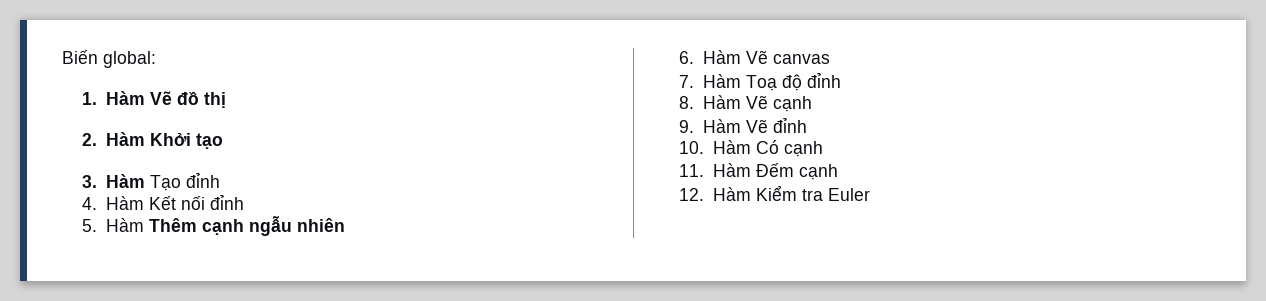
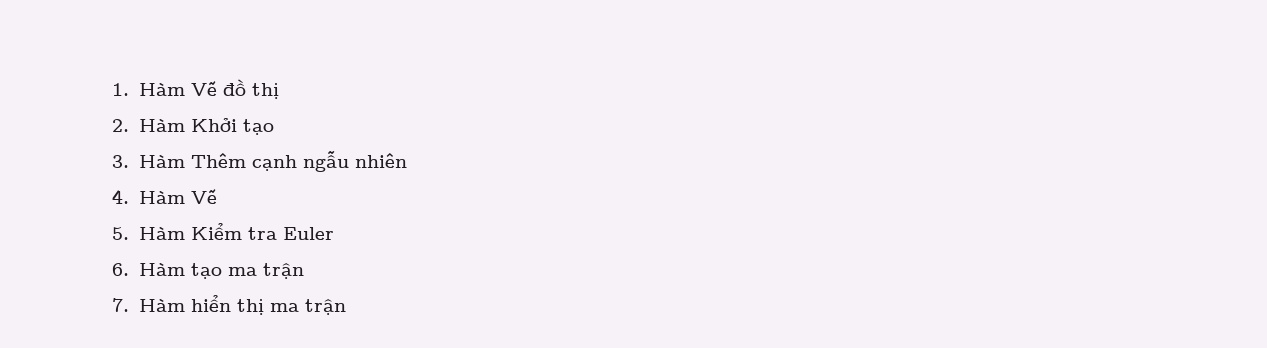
[62,50,156,68] Biến global: // -> (111, 89) none
[149,172,220,191] [82,194,244,210] [82,218,144,232] Tạo đỉnh // 4. Hàm Kết nối đỉnh // 5. Hàm -> (185, 161) none
[679,50,830,64] [679,72,841,91] [679,95,812,112] [679,117,807,133] [679,140,823,157] [679,163,838,180] [679,185,870,201] 6. Hàm Vẽ canvas // 7. Hàm Toạ độ đỉnh // 8. Hàm Vẽ cạnh // 9. Hàm Vẽ đỉnh // 10. Hàm Có cạnh // 11. Hàm Đếm cạnh // 12. Hàm Kiểm tra Euler -> [111,189,217,204] [111,223,334,240] [111,263,304,279] [111,295,346,315] 4. Hàm Vẽ // 5. Hàm Kiểm tra Euler // 6. Hàm tạo ma trận // 7. Hàm hiển thị ma trận

